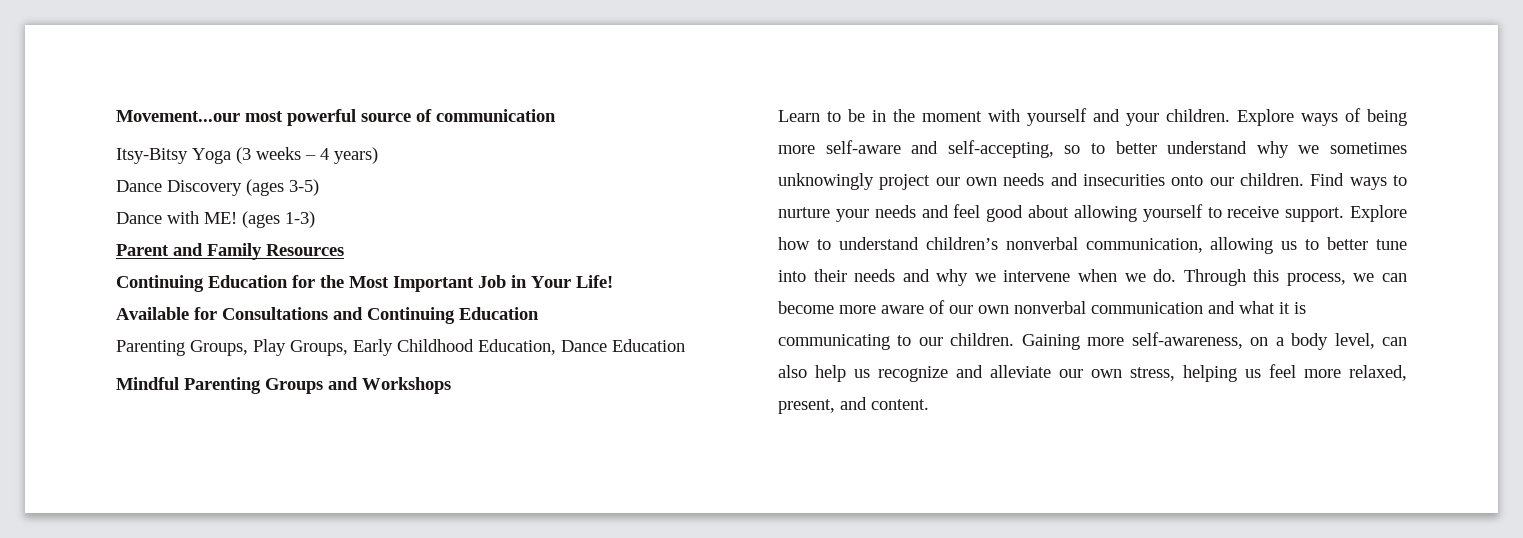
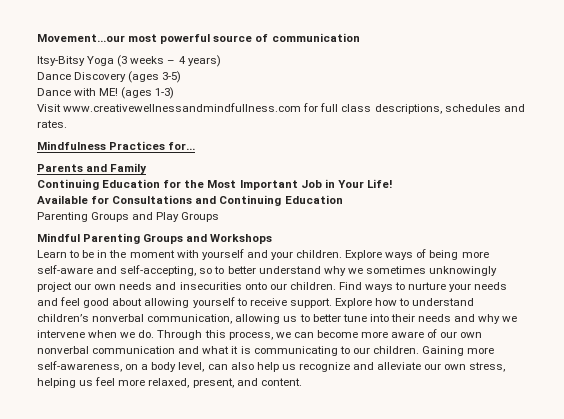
[116,244,169,256] Parent -> [37,103,525,114] [37,120,67,128] [37,141,196,150] [37,164,83,172] Visit www.creativewellnessandmindfullness.com for full class descriptions, schedules and rates. // Mindfulness Practices for… // Parents
[266,244,344,256] Resources -> (148, 168) none
[190,339,685,356] Groups, Play Groups, Early Childhood Education, Dance Education -> [91,212,220,222] Groups and Play Groups

